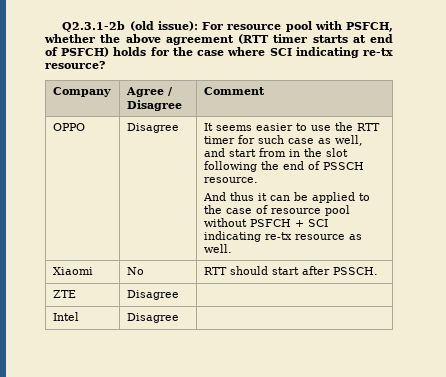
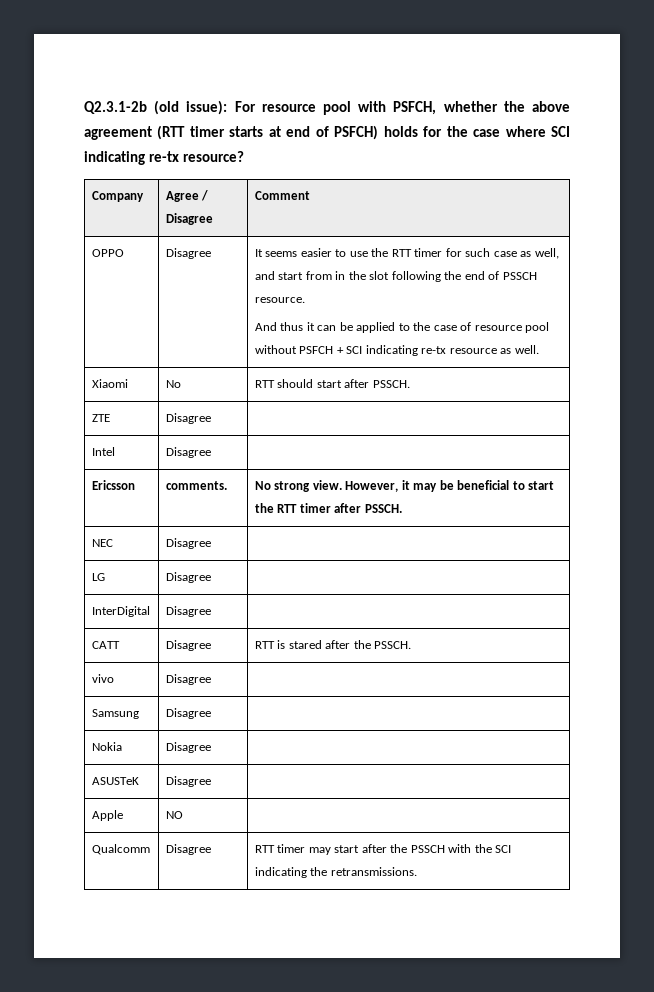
(180, 318) none -> [91,480,135,490] [165,481,227,490] [254,480,555,492] [254,503,402,513] [91,539,113,547] [165,538,211,549] [91,573,105,581] [165,572,211,583] [91,606,150,617] [165,606,211,617] [91,641,120,649] [165,640,211,651] [254,640,412,649] [91,674,114,683] [165,674,211,685] [91,709,139,719] [165,708,211,719] [91,742,122,751] [165,742,211,753] [91,777,139,785] [165,776,211,787] [91,810,123,821] [165,811,183,819] [91,844,150,855] [165,844,211,855] [254,844,512,855] [254,867,417,878] // Ericsson | comments. | No strong view. However, it may be beneficial to start the RTT timer after PSSCH. // NEC | Disagree | // LG | Disagree | // InterDigital | Disagree | // CATT | Disagree | RTT is stared after the PSSCH. // vivo | Disagree | // Samsung | Disagree | // Nokia | Disagree | // ASUSTeK | Disagree | // Apple | NO | // Qualcomm | Disagree | RTT timer may start after the PSSCH with the SCI indicating the retransmissions.

